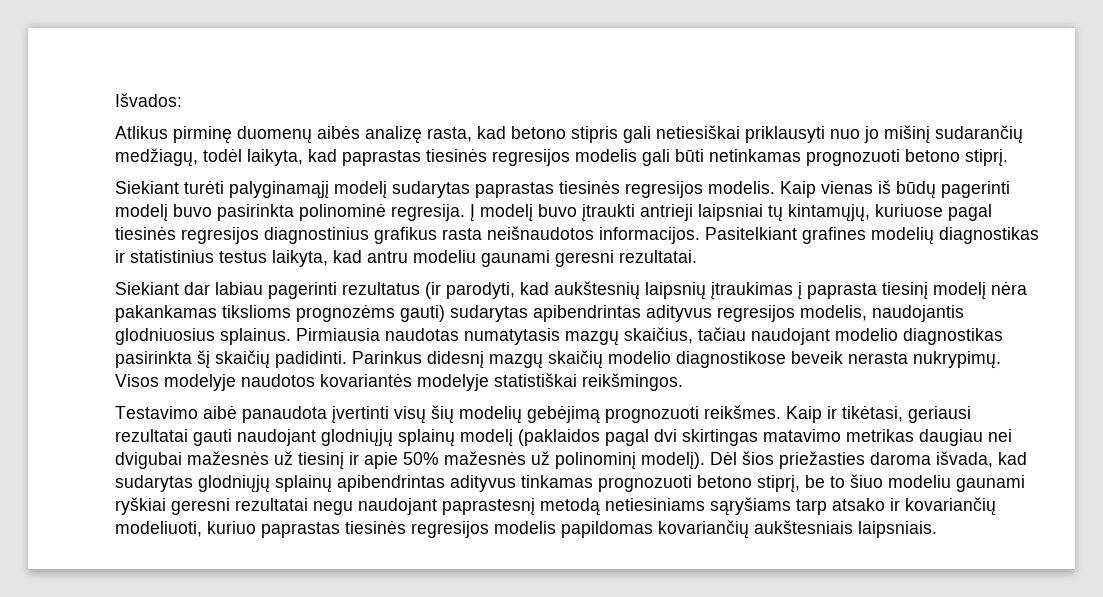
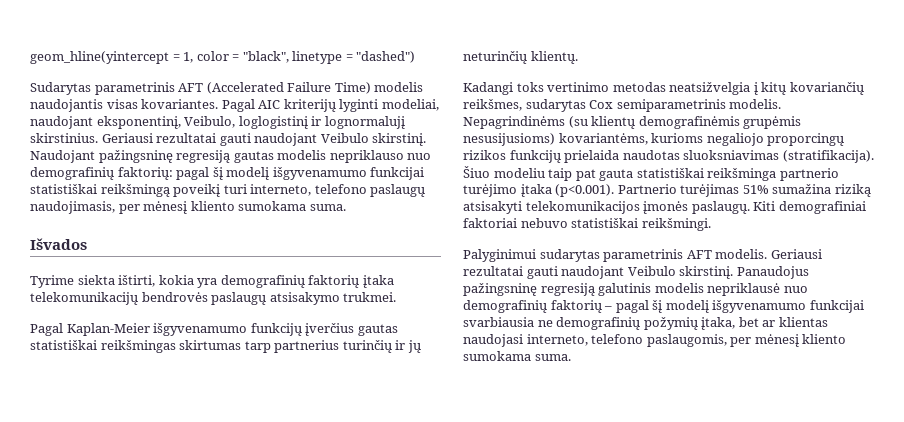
[115,93,182,107] [115,125,1023,144] [115,148,1008,167] [115,180,1010,199] [115,203,992,222] [115,226,1039,245] [115,250,697,267] [115,281,1027,300] [115,304,964,322] [115,327,1003,346] [115,350,1001,369] [115,373,683,391] [115,405,971,424] [115,429,1012,447] [115,451,1027,470] [115,474,1025,493] [115,497,996,516] [115,520,937,539] Išvados: // Atlikus pirminę duomenų aibės analizę rasta, kad betono stipris gali netiesiškai priklausyti nuo jo mišinį sudarančių medžiagų, todėl laikyta, kad paprastas tiesinės regresijos modelis gali būti netinkamas prognozuoti betono stiprį. // Siekiant turėti palyginamąjį modelį sudarytas paprastas tiesinės regresijos modelis. Kaip vienas iš būdų pagerinti modelį buvo pasirinkta polinominė regresija. Į modelį buvo įtraukti antrieji laipsniai tų kintamųjų, kuriuose pagal tiesinės regresijos diagnostinius grafikus rasta neišnaudotos informacijos. Pasitelkiant grafines modelių diagnostikas ir statistinius testus laikyta, kad antru modeliu gaunami geresni rezultatai. // Siekiant dar labiau pagerinti rezultatus (ir parodyti, kad aukštesnių laipsnių įtraukimas į paprasta tiesinį modelį nėra pakankamas tikslioms prognozėms gauti) sudarytas apibendrintas adityvus regresijos modelis, naudojantis glodniuosius splainus. Pirmiausia naudotas numatytasis mazgų skaičius, tačiau naudojant modelio diagnostikas pasirinkta šį skaičių padidinti. Parinkus didesnį mazgų skaičių modelio diagnostikose beveik nerasta nukrypimų. Visos modelyje naudotos kovariantės modelyje statistiškai reikšmingos. // Testavimo aibė panaudota įvertinti visų šių modelių gebėjimą prognozuoti reikšmes. Kaip ir tikėtasi, geriausi rezultatai gauti naudojant glodniųjų splainų modelį (paklaidos pagal dvi skirtingas matavimo metrikas daugiau nei dvigubai mažesnės už tiesinį ir apie 50% mažesnės už polinominį modelį). Dėl šios priežasties daroma išvada, kad sudarytas glodniųjų splainų apibendrintas adityvus tinkamas prognozuoti betono stiprį, be to šiuo modeliu gaunami ryškiai geresni rezultatai negu naudojant paprastesnį metodą netiesiniams sąryšiams tarp atsako ir kovariančių modeliuoti, kuriuo paprastas tiesinės regresijos modelis papildomas kovariančių aukštesniais laipsniais. -> [30,51,416,64] [30,82,424,95] [30,99,439,112] [30,116,405,129] [30,133,427,146] [30,150,432,163] [30,167,425,180] [30,184,426,197] [30,201,346,214] [30,238,87,250] [30,275,394,288] [30,292,397,305] [30,323,398,336] [30,340,421,353] [463,51,578,64] [463,82,864,95] [463,99,782,112] [463,116,802,129] [463,133,845,146] [463,150,874,163] [463,166,839,181] [463,184,871,197] [463,201,866,214] [463,218,711,231] [463,249,822,262] [463,266,809,279] [463,283,808,296] [463,300,864,313] [463,317,828,330] [463,334,847,347] [463,351,571,361] geom_hline(yintercept = 1, color = "black", linetype = "dashed") // Sudarytas parametrinis AFT (Accelerated Failure Time) modelis naudojantis visas kovariantes. Pagal AIC kriterijų lyginti modeliai, naudojant eksponentinį, Veibulo, loglogistinį ir lognormalujį skirstinius. Geriausi rezultatai gauti naudojant Veibulo skirstinį. Naudojant pažingsninę regresiją gautas modelis nepriklauso nuo demografinių faktorių: pagal šį modelį išgyvenamumo funkcijai statistiškai reikšmingą poveikį turi interneto, telefono paslaugų naudojimasis, per mėnesį kliento sumokama suma. // Išvados // Tyrime siekta ištirti, kokia yra demografinių faktorių įtaka telekomunikacijų bendrovės paslaugų atsisakymo trukmei. // Pagal Kaplan-Meier išgyvenamumo funkcijų įverčius gautas statistiškai reikšmingas skirtumas tarp partnerius turinčių ir jų neturinčių klientų. // Kadangi toks vertinimo metodas neatsižvelgia į kitų kovariančių reikšmes, sudarytas Cox semiparametrinis modelis. Nepagrindinėms (su klientų demografinėmis grupėmis nesusijusioms) kovariantėms, kurioms negaliojo proporcingų rizikos funkcijų prielaida naudotas sluoksniavimas (stratifikacija). Šiuo modeliu taip pat gauta statistiškai reikšminga partnerio turėjimo įtaka (p<0.001). Partnerio turėjimas 51% sumažina riziką atsisakyti telekomunikacijos įmonės paslaugų. Kiti demografiniai faktoriai nebuvo statistiškai reikšmingi. // Palyginimui sudarytas parametrinis AFT modelis. Geriausi rezultatai gauti naudojant Veibulo skirstinį. Panaudojus pažingsninę regresiją galutinis modelis nepriklausė nuo demografinių faktorių – pagal šį modelį išgyvenamumo funkcijai svarbiausia ne demografinių požymių įtaka, bet ar klientas naudojasi interneto, telefono paslaugomis, per mėnesį kliento sumokama suma.

